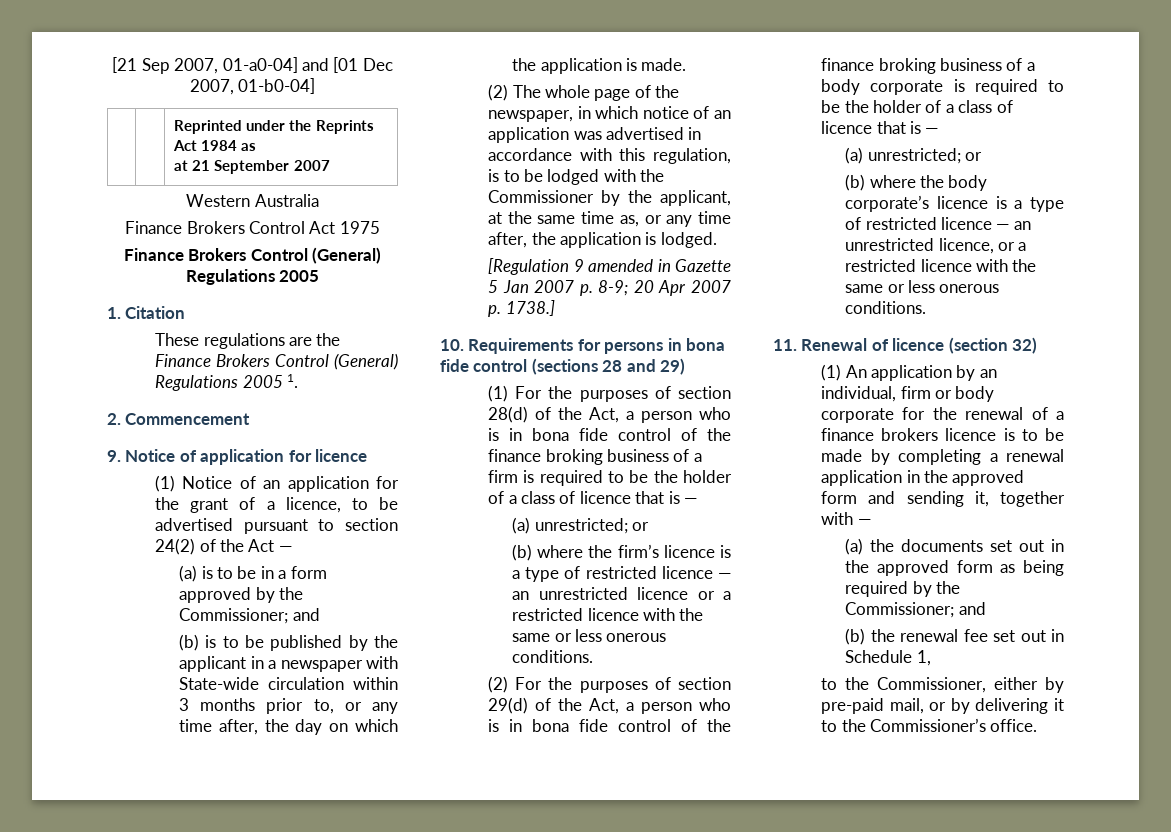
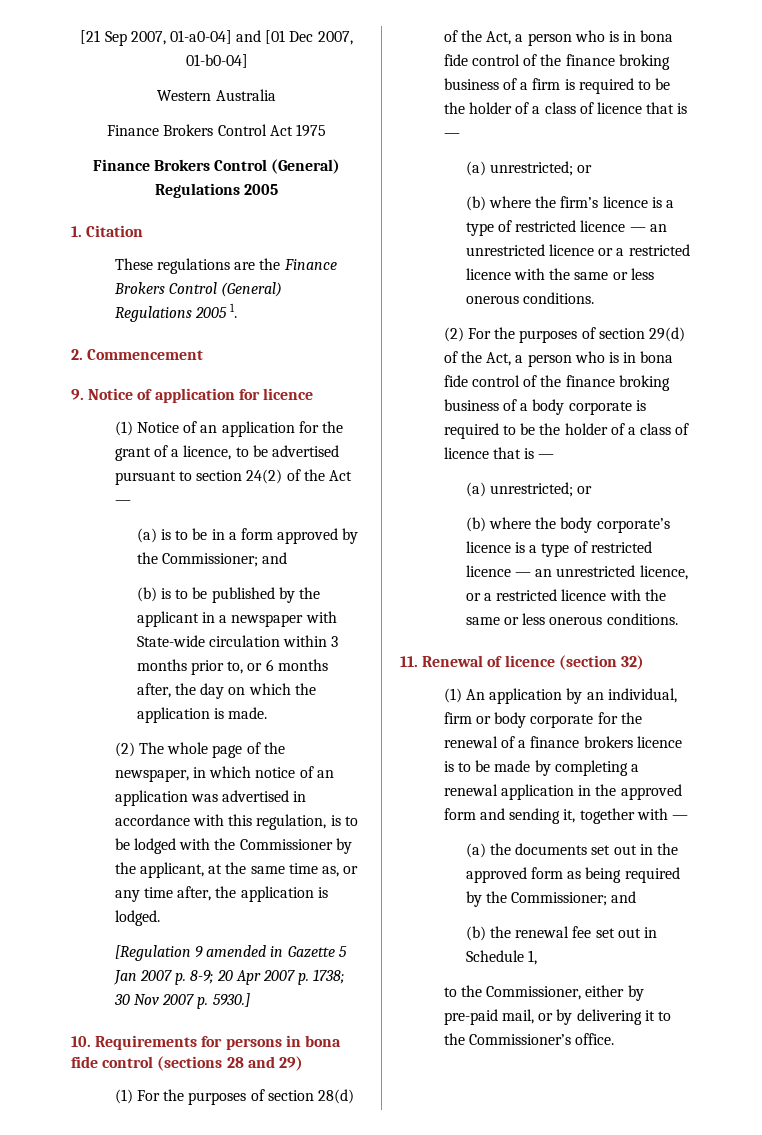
[174,120,374,134] [173,140,257,151] [174,160,330,174] // | | Reprinted under the Reprints Act 1984 as // at 21 September 2007 -> (248, 61) none
[372,702,398,714] [179,719,213,732] any time -> [265,659,328,671] 6 months
[505,300,555,316] 1738.] -> [313,969,345,984] [113,993,250,1009] 1738; 30 Nov 2007 p. 5930.]

